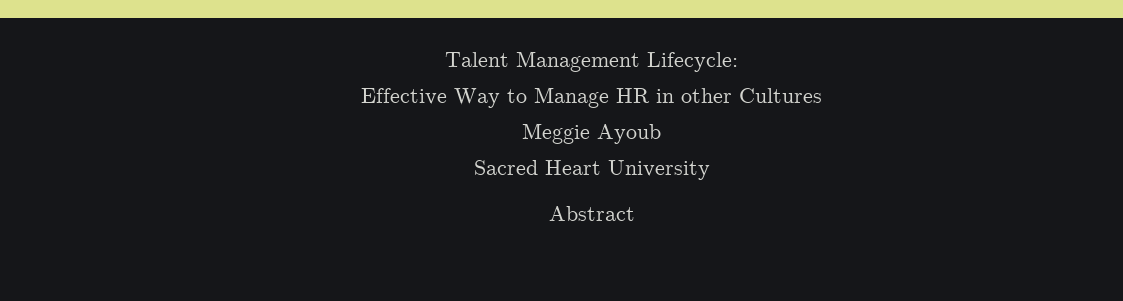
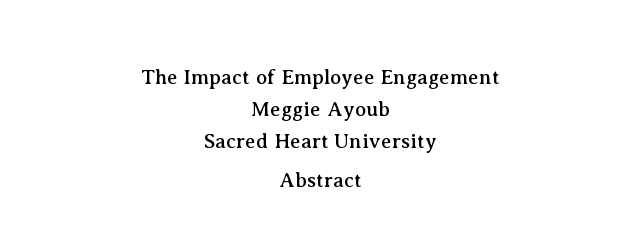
[445,51,738,72] [361,87,822,108] Talent Management Lifecycle: // Effective Way to Manage HR in other Cultures -> [140,69,501,89] The Impact of Employee Engagement

